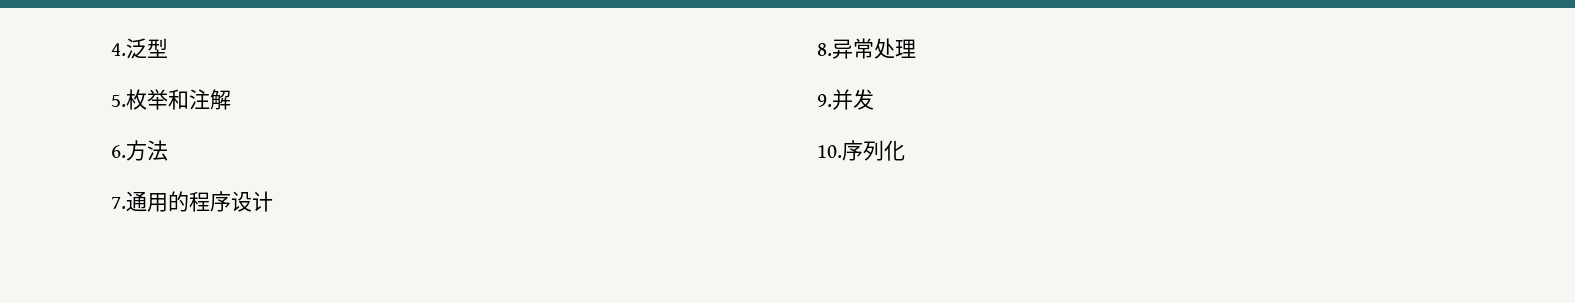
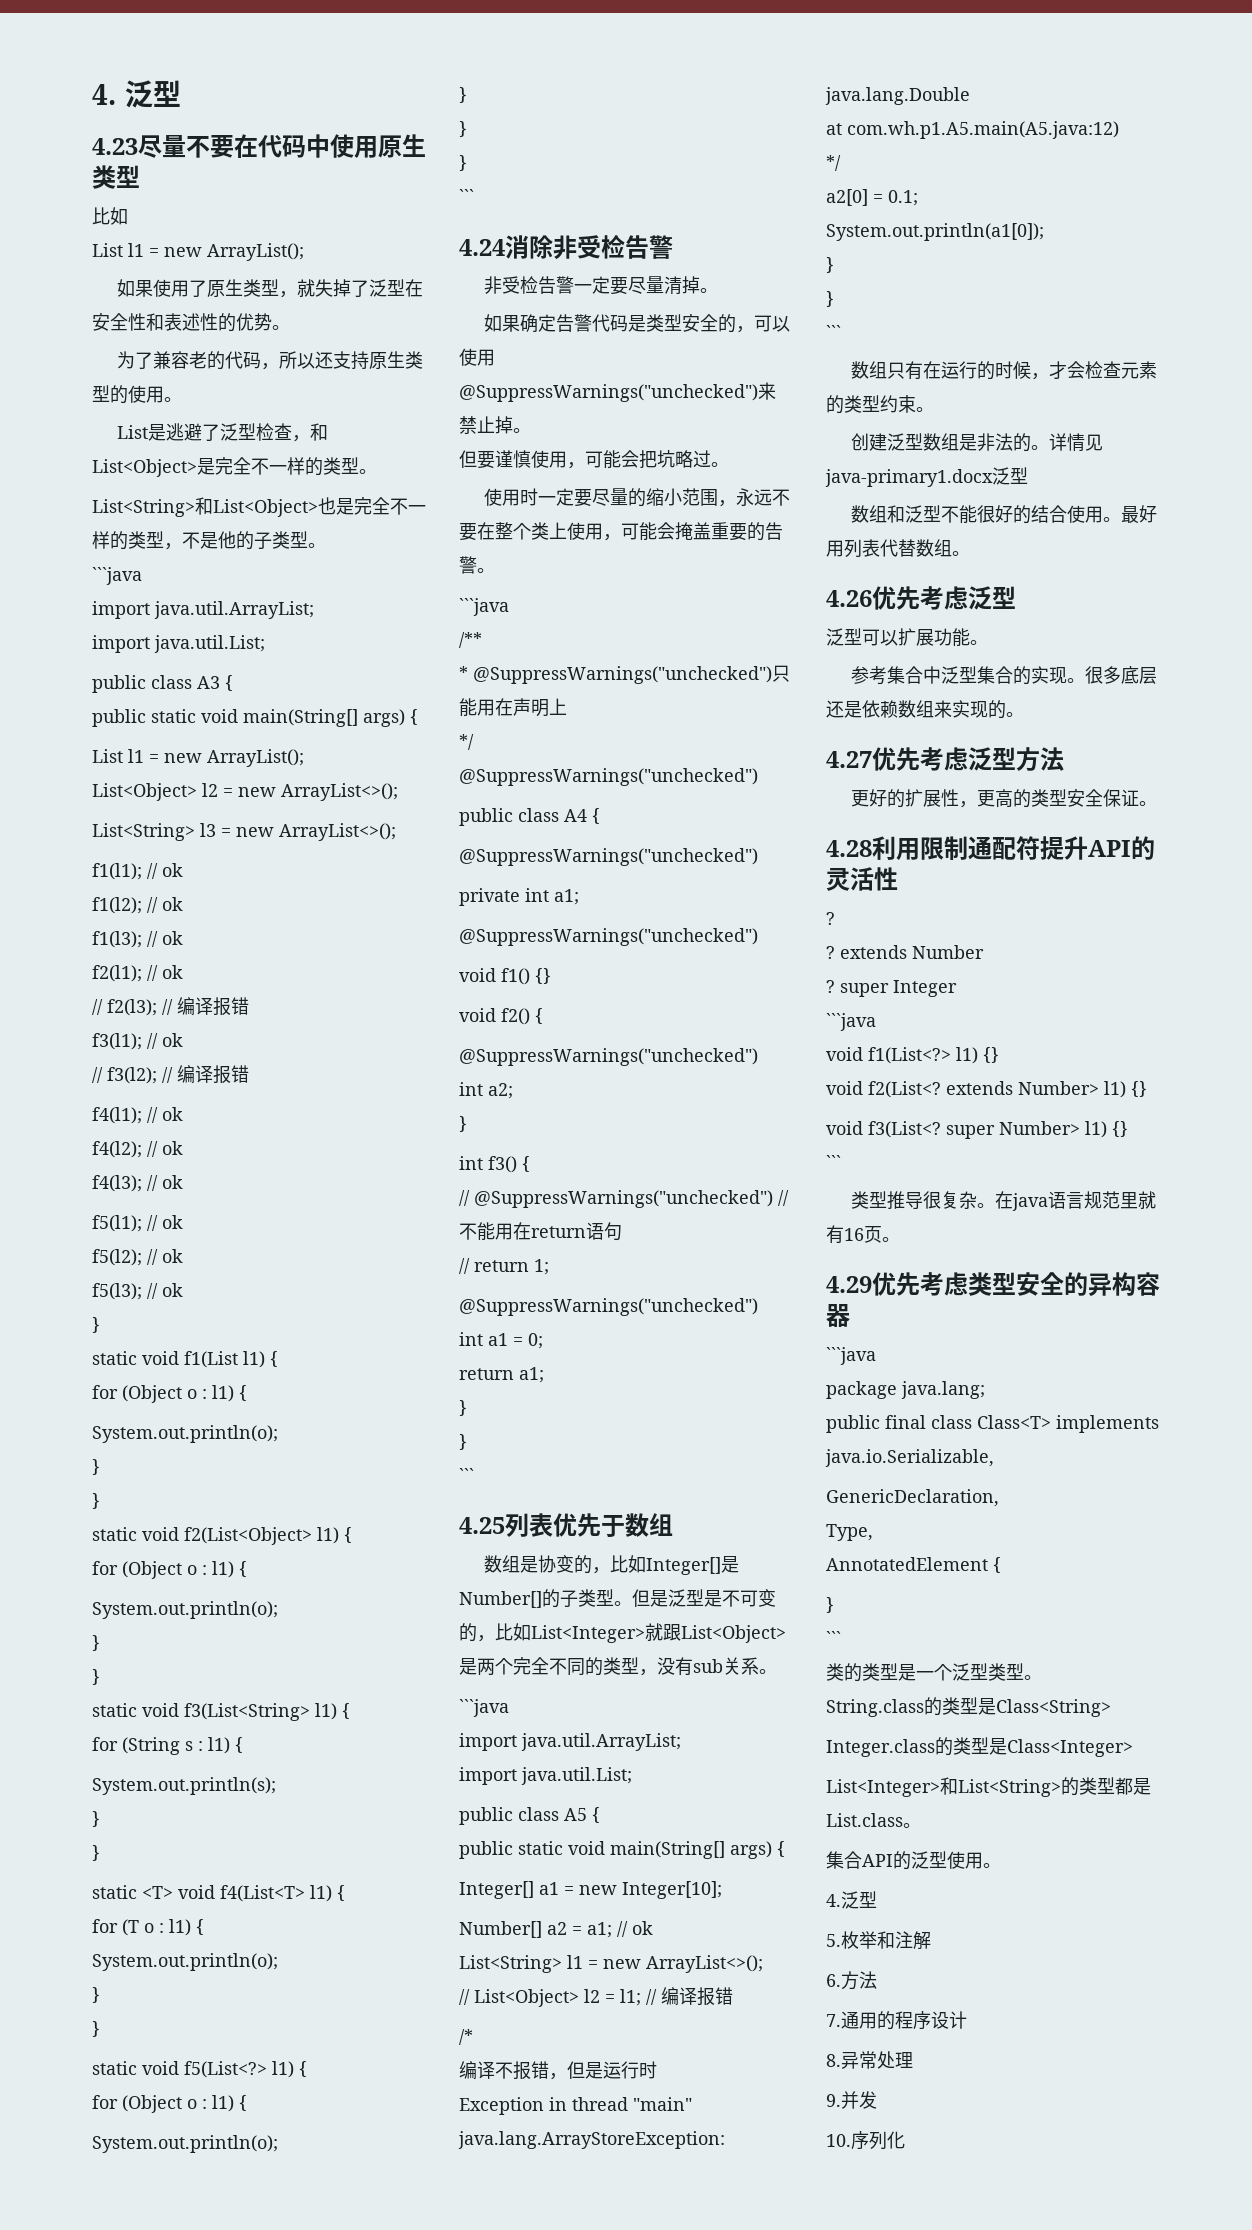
[111,38,168,59] 4.泛型 -> [92,80,181,108] [92,134,426,158] [92,165,140,189] [92,207,128,225] [92,243,304,261] [116,279,423,298] [92,313,290,332] [116,351,423,370] [92,385,182,404] [116,423,328,442] [92,457,377,477] [92,497,426,517] [92,531,326,550] [92,567,142,585] [92,601,314,619] [92,635,265,653] [92,675,233,693] [92,709,418,727] [92,749,304,767] [92,783,398,801] [92,823,396,841] [92,863,183,880] [92,897,183,914] [92,931,183,948] [92,965,183,982] [92,997,249,1016] [92,1033,183,1050] [92,1065,249,1084] [92,1107,183,1124] [92,1141,183,1158] [92,1175,183,1192] [92,1215,183,1232] [92,1249,183,1266] [92,1283,183,1300] [92,1317,100,1333] [92,1351,278,1368] [92,1385,247,1403] [92,1425,278,1443] [92,1459,100,1475] [92,1493,100,1509] [92,1527,352,1545] [92,1561,247,1579] [92,1601,278,1619] [92,1635,100,1651] [92,1669,100,1685] [92,1703,350,1721] [92,1737,243,1755] [92,1777,276,1795] [92,1811,100,1827] [92,1845,100,1861] [92,1885,345,1902] [92,1919,204,1936] [92,1953,278,1971] [92,1987,100,2003] [92,2021,100,2037] [92,2061,307,2078] [92,2095,247,2113] [92,2135,278,2153] [459,87,467,103] [459,121,467,137] [459,155,467,171] [459,189,474,203] [459,234,673,260] [483,276,718,295] [483,314,790,333] [459,348,495,366] [459,382,776,402] [459,416,531,434] [459,450,729,469] [483,488,790,507] [459,522,783,541] [459,556,495,574] [459,598,509,616] [459,632,482,648] [459,665,790,684] [459,698,567,717] [459,734,474,750] [459,768,758,786] [459,808,600,826] [459,848,758,866] [459,888,579,906] [459,928,758,946] [459,968,551,985] [459,1008,543,1025] [459,1048,758,1066] [459,1082,513,1099] [459,1116,467,1132] [459,1156,530,1173] [459,1190,789,1208] [459,1222,622,1241] [459,1258,549,1275] [459,1298,758,1316] [459,1332,543,1349] [459,1367,544,1383] [459,1400,467,1416] [459,1434,467,1450] [459,1468,474,1482] [459,1513,673,1537] [483,1555,739,1575] [459,1589,776,1608] [459,1623,786,1643] [459,1657,777,1676] [459,1699,509,1717] [459,1733,681,1751] [459,1767,632,1785] [459,1807,600,1825] [459,1841,785,1859] [459,1881,722,1899] [459,1921,653,1938] [459,1955,763,1973] [459,1987,733,2007] [459,2029,473,2045] [459,2061,657,2080] [459,2097,692,2115] [458,2131,725,2149] [825,87,970,105] [826,121,1119,139] [826,155,841,171] [826,189,918,206] [826,223,1044,241] [826,257,834,273] [826,291,834,307] [826,325,841,339] [850,361,1157,380] [826,395,934,414] [850,433,1103,452] [825,467,1028,487] [850,505,1157,524] [826,539,970,558] [826,586,1016,610] [826,628,988,647] [850,666,1157,685] [826,700,1024,719] [826,747,1064,771] [850,789,1157,808] [826,836,1155,860] [826,867,898,891] [826,912,835,925] [826,945,984,959] [826,980,957,997] [826,1013,876,1031] [826,1047,999,1064] [826,1081,1147,1098] [826,1121,1128,1139] [826,1155,841,1169] [850,1191,1156,1211] [826,1225,900,1244] [826,1272,1160,1296] [826,1304,850,1327] [826,1347,876,1365] [826,1381,985,1399] [826,1415,1159,1433] [825,1449,994,1467] [826,1489,999,1507] [826,1524,873,1541] [826,1557,1001,1573] [826,1597,834,1613] [826,1631,841,1645] [826,1663,1042,1682] [826,1697,1111,1717] [826,1737,1133,1757] [826,1777,1151,1797] [826,1813,921,1828] [826,1851,1001,1870] [826,1891,877,1909] 4.泛型 // 4.23尽量不要在代码中使用原生类型 // 比如 // List l1 = new ArrayList(); // 如果使用了原生类型，就失掉了泛型在安全性和表述性的优势。 // 为了兼容老的代码，所以还支持原生类型的使用。 // List是逃避了泛型检查，和List<Object>是完全不一样的类型。 // List<String>和List<Object>也是完全不一样的类型，不是他的子类型。 // ```java // import java.util.ArrayList; // import java.util.List; // public class A3 { // public static void main(String[] args) { // List l1 = new ArrayList(); // List<Object> l2 = new ArrayList<>(); // List<String> l3 = new ArrayList<>(); // f1(l1); // ok // f1(l2); // ok // f1(l3); // ok // f2(l1); // ok // // f2(l3); // 编译报错 // f3(l1); // ok // // f3(l2); // 编译报错 // f4(l1); // ok // f4(l2); // ok // f4(l3); // ok // f5(l1); // ok // f5(l2); // ok // f5(l3); // ok // } // static void f1(List l1) { // for (Object o : l1) { // System.out.println(o); // } // } // static void f2(List<Object> l1) { // for (Object o : l1) { // System.out.println(o); // } // } // static void f3(List<String> l1) { // for (String s : l1) { // System.out.println(s); // } // } // static <T> void f4(List<T> l1) { // for (T o : l1) { // System.out.println(o); // } // } // static void f5(List<?> l1) { // for (Object o : l1) { // System.out.println(o); // } // } // } // ``` // 4.24消除非受检告警 // 非受检告警一定要尽量清掉。 // 如果确定告警代码是类型安全的，可以使用@SuppressWarnings("unchecked")来禁止掉。 // 但要谨慎使用，可能会把坑略过。 // 使用时一定要尽量的缩小范围，永远不要在整个类上使用，可能会掩盖重要的告警。 // ```java // /** // * @SuppressWarnings("unchecked")只能用在声明上 // */ // @SuppressWarnings("unchecked") // public class A4 { // @SuppressWarnings("unchecked") // private int a1; // @SuppressWarnings("unchecked") // void f1() {} // void f2() { // @SuppressWarnings("unchecked") // int a2; // } // int f3() { // // @SuppressWarnings("unchecked") // 不能用在return语句 // // return 1; // @SuppressWarnings("unchecked") // int a1 = 0; // return a1; // } // } // ``` // 4.25列表优先于数组 // 数组是协变的，比如Integer[]是Number[]的子类型。但是泛型是不可变的，比如List<Integer>就跟List<Object>是两个完全不同的类型，没有sub关系。 // ```java // import java.util.ArrayList; // import java.util.List; // public class A5 { // public static void main(String[] args) { // Integer[] a1 = new Integer[10]; // Number[] a2 = a1; // ok // List<String> l1 = new ArrayList<>(); // // List<Object> l2 = l1; // 编译报错 // /* // 编译不报错，但是运行时 // Exception in thread "main" java.lang.ArrayStoreException: java.lang.Double // at com.wh.p1.A5.main(A5.java:12) // */ // a2[0] = 0.1; // System.out.println(a1[0]); // } // } // ``` // 数组只有在运行的时候，才会检查元素的类型约束。 // 创建泛型数组是非法的。详情见java-primary1.docx泛型 // 数组和泛型不能很好的结合使用。最好用列表代替数组。 // 4.26优先考虑泛型 // 泛型可以扩展功能。 // 参考集合中泛型集合的实现。很多底层还是依赖数组来实现的。 // 4.27优先考虑泛型方法 // 更好的扩展性，更高的类型安全保证。 // 4.28利用限制通配符提升API的灵活性 // ? // ? extends Number // ? super Integer // ```java // void f1(List<?> l1) {} // void f2(List<? extends Number> l1) {} // void f3(List<? super Number> l1) {} // ``` // 类型推导很复杂。在java语言规范里就有16页。 // 4.29优先考虑类型安全的异构容器 // ```java // package java.lang; // public final class Class<T> implements java.io.Serializable, // GenericDeclaration, // Type, // AnnotatedElement { // } // ``` // 类的类型是一个泛型类型。 // String.class的类型是Class<String> // Integer.class的类型是Class<Integer> // List<Integer>和List<String>的类型都是List.class。 // 集合API的泛型使用。 // 4.泛型

